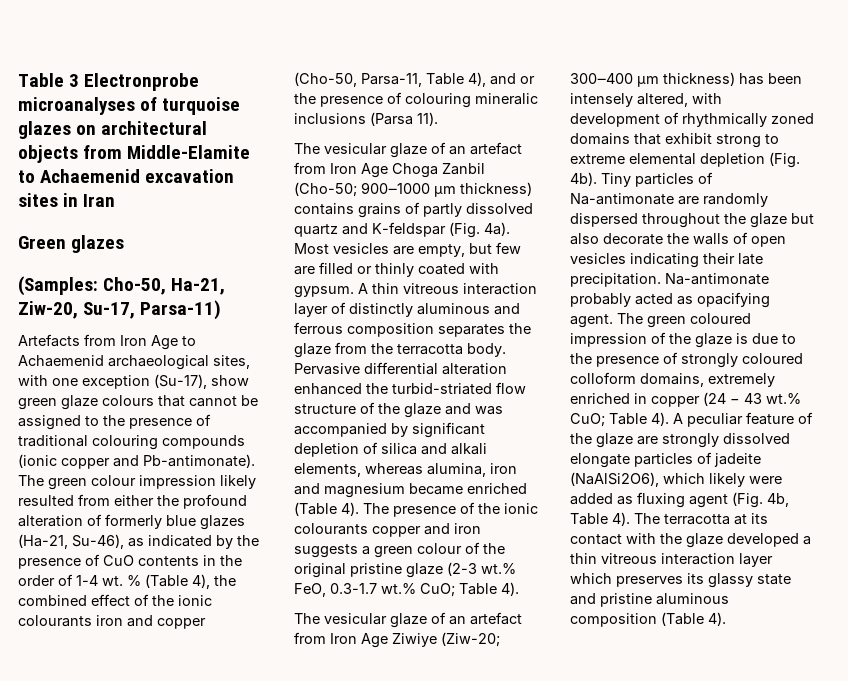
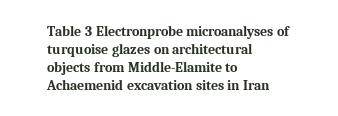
[18,235,125,253] [18,276,226,296] [18,300,222,320] [18,334,196,350] [18,355,250,370] [18,374,249,389] [18,395,258,410] [18,414,211,430] [18,435,245,450] [18,454,255,469] [18,475,256,490] [18,494,247,509] [18,514,245,530] [18,534,259,549] [18,554,242,569] [18,574,236,589] [18,594,212,606] [18,615,206,629] [294,72,535,87] [294,92,538,108] [294,112,438,126] [294,142,522,158] [294,162,485,178] [294,182,532,197] [294,202,533,218] [294,222,510,238] [294,242,521,257] [294,262,499,277] [294,283,537,298] [294,302,520,317] [294,322,531,337] [294,342,506,358] [294,362,507,375] [294,382,526,395] [294,402,503,418] [294,422,485,438] [294,442,487,457] [294,463,517,477] [294,483,527,498] [294,502,538,517] [294,523,481,537] [294,542,505,558] [294,562,516,578] [294,582,519,597] [294,612,522,628] [294,632,500,648] [570,72,802,87] [570,93,722,107] [570,112,814,127] [570,133,779,148] [570,152,800,168] [570,172,713,187] [570,193,768,207] [570,213,814,228] [570,232,786,247] [570,253,763,268] [570,273,769,287] [570,292,770,308] [570,313,751,328] [570,332,796,348] [570,352,803,368] [570,372,775,387] [570,392,801,407] [570,412,813,427] [570,433,790,448] [570,452,761,468] [570,472,782,487] [570,492,789,508] [570,512,768,526] [570,533,811,548] [570,553,773,567] [570,573,791,588] [570,593,729,607] [570,612,726,627] // Green glazes // (Samples: Cho-50, Ha-21, Ziw-20, Su-17, Parsa-11) // Artefacts from Iron Age to Achaemenid archaeological sites, with one exception (Su-17), show green glaze colours that cannot be assigned to the presence of traditional colouring compounds (ionic copper and Pb-antimonate). The green colour impression likely resulted from either the profound alteration of formerly blue glazes (Ha-21, Su-46), as indicated by the presence of CuO contents in the order of 1-4 wt. % (Table 4), the combined effect of the ionic colourants iron and copper (Cho-50, Parsa-11, Table 4), and or the presence of colouring mineralic inclusions (Parsa 11). // The vesicular glaze of an artefact from Iron Age Choga Zanbil (Cho-50; 900‒1000 µm thickness) contains grains of partly dissolved quartz and K-feldspar (Fig. 4a). Most vesicles are empty, but few are filled or thinly coated with gypsum. A thin vitreous interaction layer of distinctly aluminous and ferrous composition separates the glaze from the terracotta body. Pervasive differential alteration enhanced the turbid-striated flow structure of the glaze and was accompanied by significant depletion of silica and alkali elements, whereas alumina, iron and magnesium became enriched (Table 4). The presence of the ionic colourants copper and iron suggests a green colour of the original pristine glaze (2-3 wt.% FeO, 0.3-1.7 wt.% CuO; Table 4). // The vesicular glaze of an artefact from Iron Age Ziwiye (Ziw-20; 300‒400 µm thickness) has been intensely altered, with development of rhythmically zoned domains that exhibit strong to extreme elemental depletion (Fig. 4b). Tiny particles of Na-antimonate are randomly dispersed throughout the glaze but also decorate the walls of open vesicles indicating their late precipitation. Na-antimonate probably acted as opacifying agent. The green coloured impression of the glaze is due to the presence of strongly coloured colloform domains, extremely enriched in copper (24 − 43 wt.% CuO; Table 4). A peculiar feature of the glaze are strongly dissolved elongate particles of jadeite (NaAlSi2O6), which likely were added as fluxing agent (Fig. 4b, Table 4). The terracotta at its contact with the glaze developed a thin vitreous interaction layer which preserves its glassy state and pristine aluminous composition (Table 4). -> (271, 85) none

